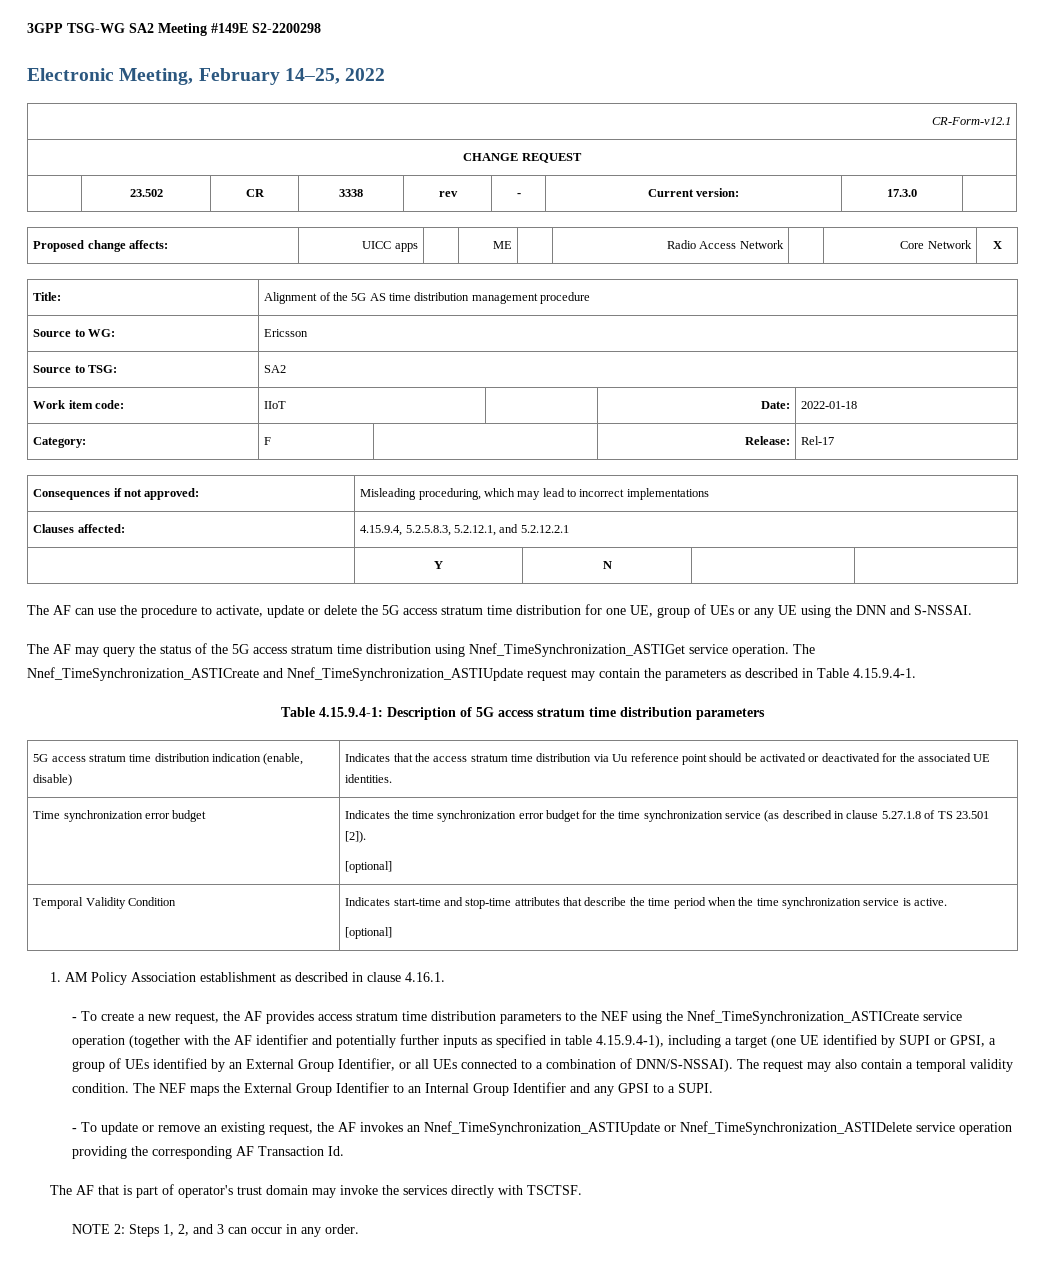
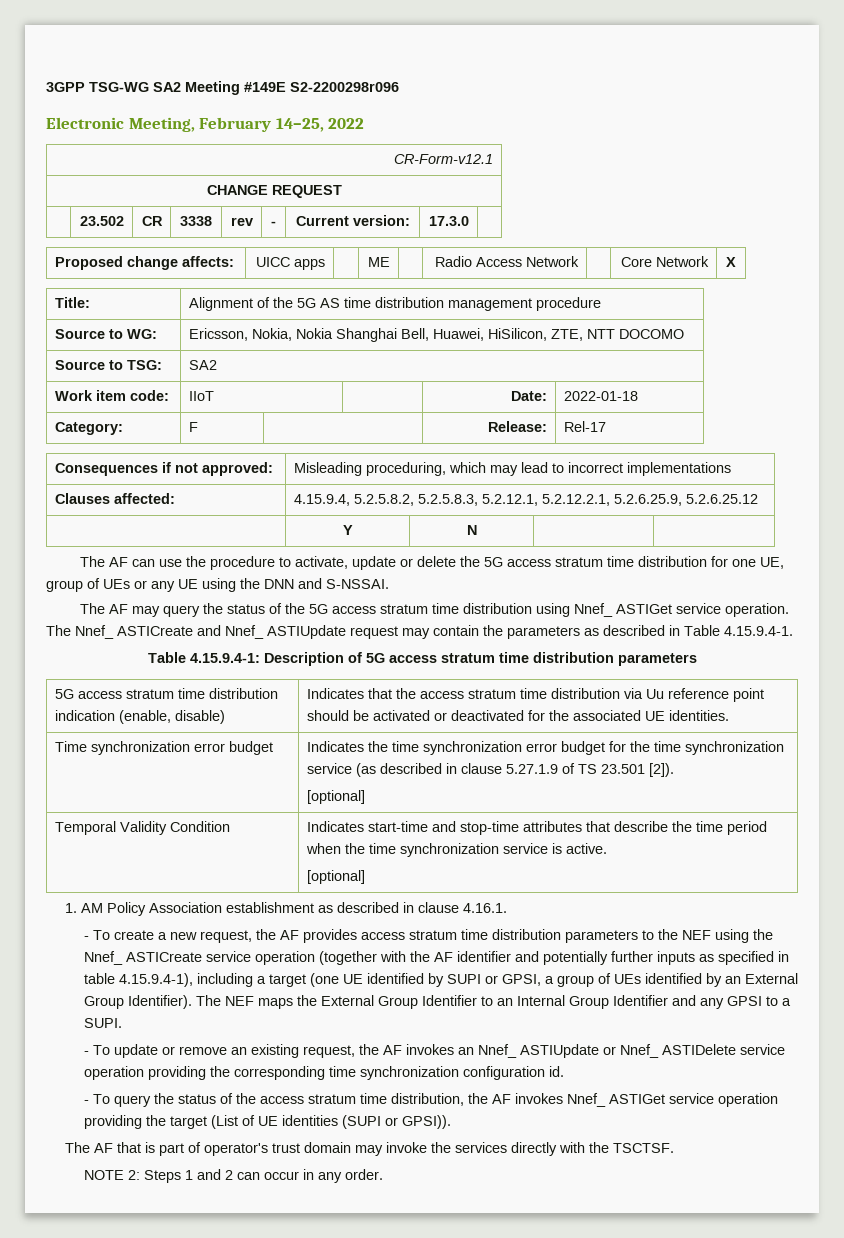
[252,23,321,33] S2-2200298 -> [290,82,399,92] S2-2200298r096
[264,329,309,337] Ericsson -> [188,328,684,342] Ericsson, Nokia, Nokia Shanghai Bell, Huawei, HiSilicon, ZTE, NTT DOCOMO
(403, 530) none -> [353,494,414,506] 5.2.5.8.2,
[499,524,569,533] and 5.2.12.2.1 -> [541,494,758,506] 5.2.12.2.1, 5.2.6.25.9, 5.2.6.25.12
[469,643,685,657] Nnef_TimeSynchronization_ASTIGet -> [573,603,672,617] Nnef_ ASTIGet
[27,667,523,681] Nnef_TimeSynchronization_ASTICreate and Nnef_TimeSynchronization_ASTIUpdate -> [75,625,346,639] Nnef_ ASTICreate and Nnef_ ASTIUpdate
[881,811,921,819] 5.27.1.8 -> [505,764,558,774] 5.27.1.9
[687,1010,920,1024] Nnef_TimeSynchronization_ASTICreate -> [83,951,202,965] Nnef_ ASTICreate
[338,1058,1014,1072] [72,1083,130,1093] Identifier, or all UEs connected to a combination of DNN/S-NSSAI). The request may also contain a temporal validity condition. -> [127,995,192,1009] Identifier).
[424,1121,913,1135] Nnef_TimeSynchronization_ASTIUpdate or Nnef_TimeSynchronization_ASTIDelete -> [477,1044,736,1058] Nnef_ ASTIUpdate or Nnef_ ASTIDelete
[236,1146,345,1156] AF Transaction Id. -> [328,1066,564,1080] [83,1093,778,1107] [83,1115,451,1129] time synchronization configuration id. // - To query the status of the access stratum time distribution, the AF invokes Nnef_ ASTIGet service operation providing the target (List of UE identities (SUPI or GPSI)).
(523, 1190) none -> [588,1142,609,1153] the
[163,1224,225,1236] 1, 2, and 3 -> [184,1169,233,1180] 1 and 2

